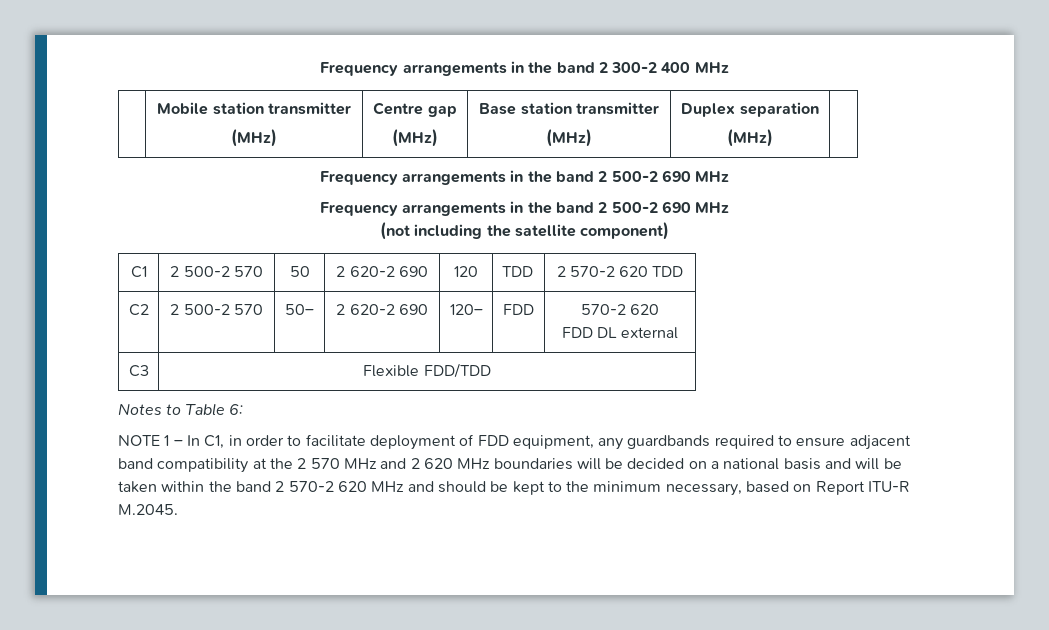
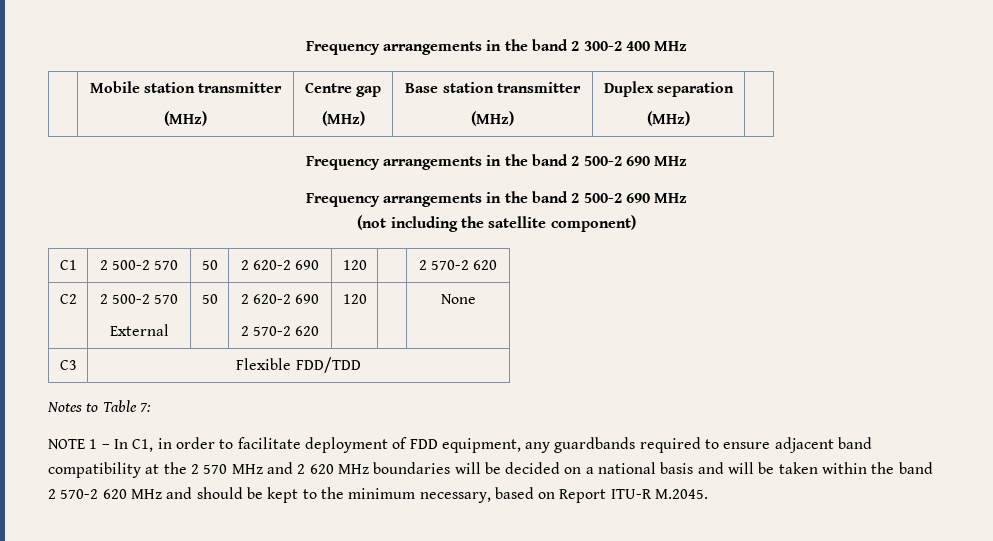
[501,266,533,277] [556,266,684,277] TDD | 2 570-2 620 TDD -> [418,260,498,270] | 2 570-2 620
[285,304,314,315] [336,304,428,315] [449,304,483,315] [503,304,534,315] [580,304,660,315] [561,327,679,339] | 50– | 2 620-2 690 | 120– | FDD | 570-2 620 // FDD DL external -> [109,324,169,336] [201,294,218,304] [240,294,320,304] [240,326,320,336] [342,294,367,304] [440,294,476,304] // External | 50 | 2 620-2 690 // 2 570-2 620 | 120 | | None
[228,404,243,415] 6: -> [139,403,151,412] 7:

